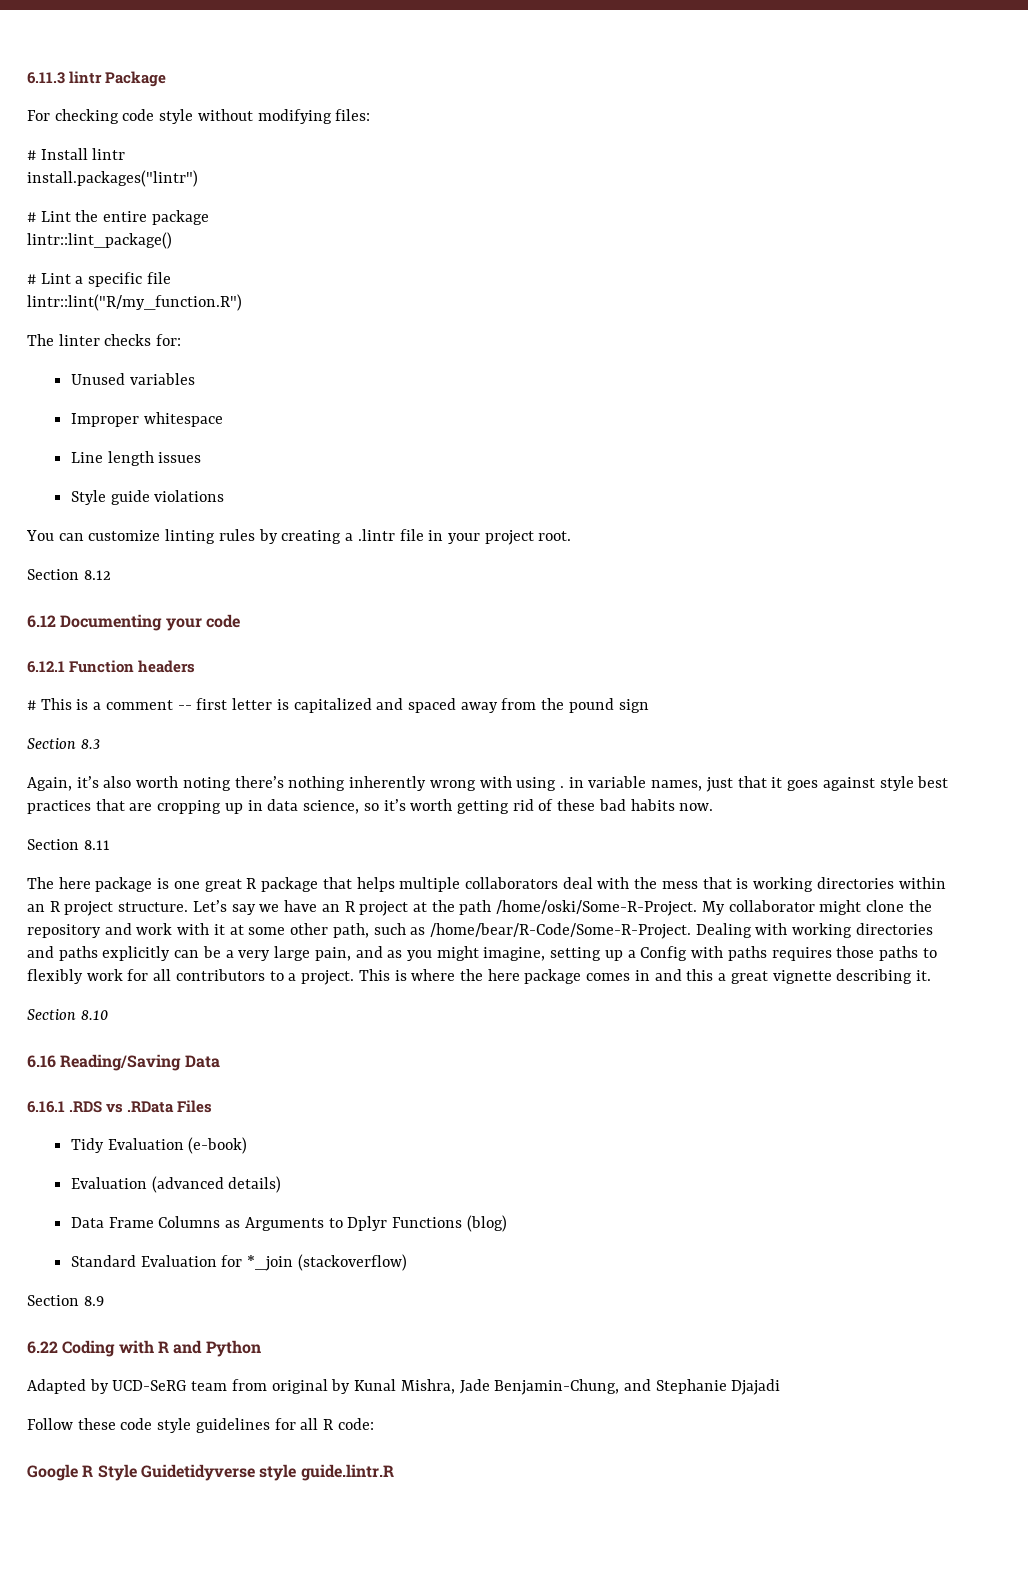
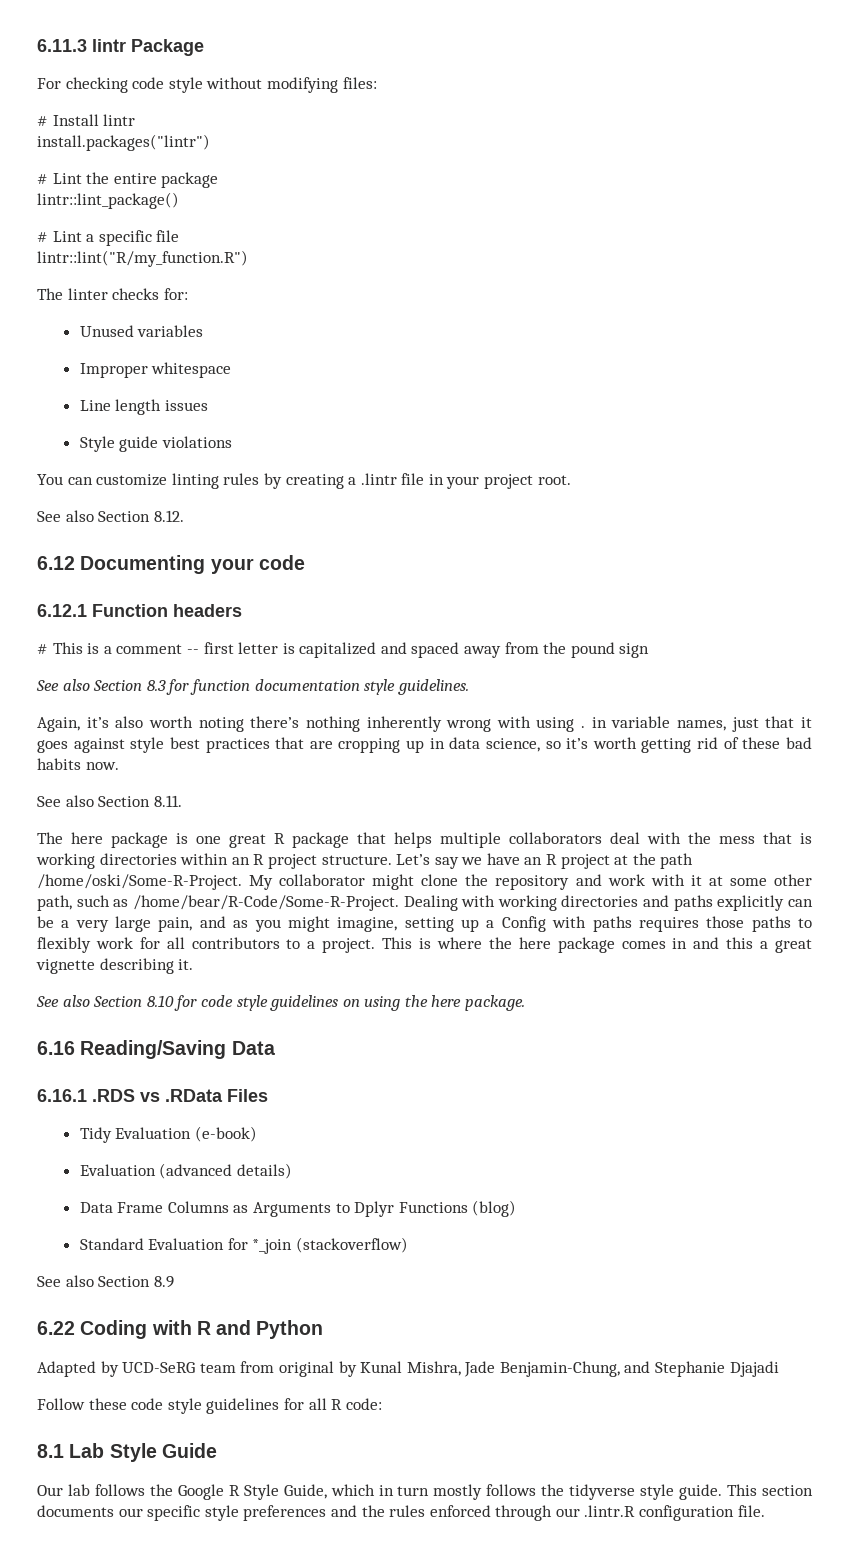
[27,569,111,580] Section 8.12 -> [37,510,184,522] See also Section 8.12.
(649, 706) none -> [36,679,90,691] See also
(100, 744) none -> [166,679,469,695] for function documentation style guidelines.
[27,839,110,850] Section 8.11 -> [37,795,182,807] See also Section 8.11.
(931, 975) none -> [36,995,90,1007] See also
(108, 1015) none -> [174,995,526,1011] for code style guidelines on using the here package.
(407, 1262) none -> [37,1275,94,1287] See also
[27,1464,394,1481] Google R Style Guidetidyverse style guide.lintr.R -> [37,1443,217,1462] [37,1484,814,1500] [37,1505,765,1521] 8.1 Lab Style Guide // Our lab follows the Google R Style Guide, which in turn mostly follows the tidyverse style guide. This section documents our specific style preferences and the rules enforced through our .lintr.R configuration file.

